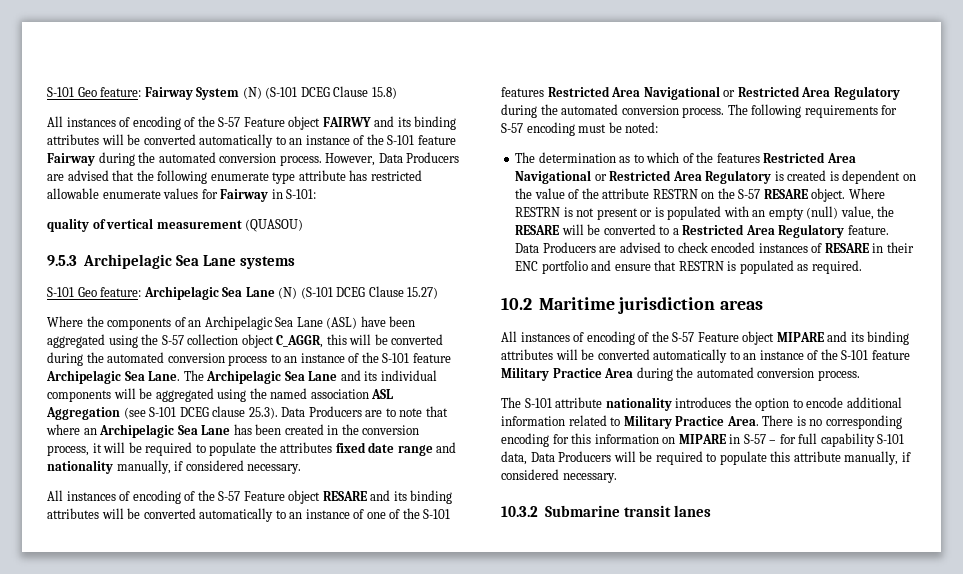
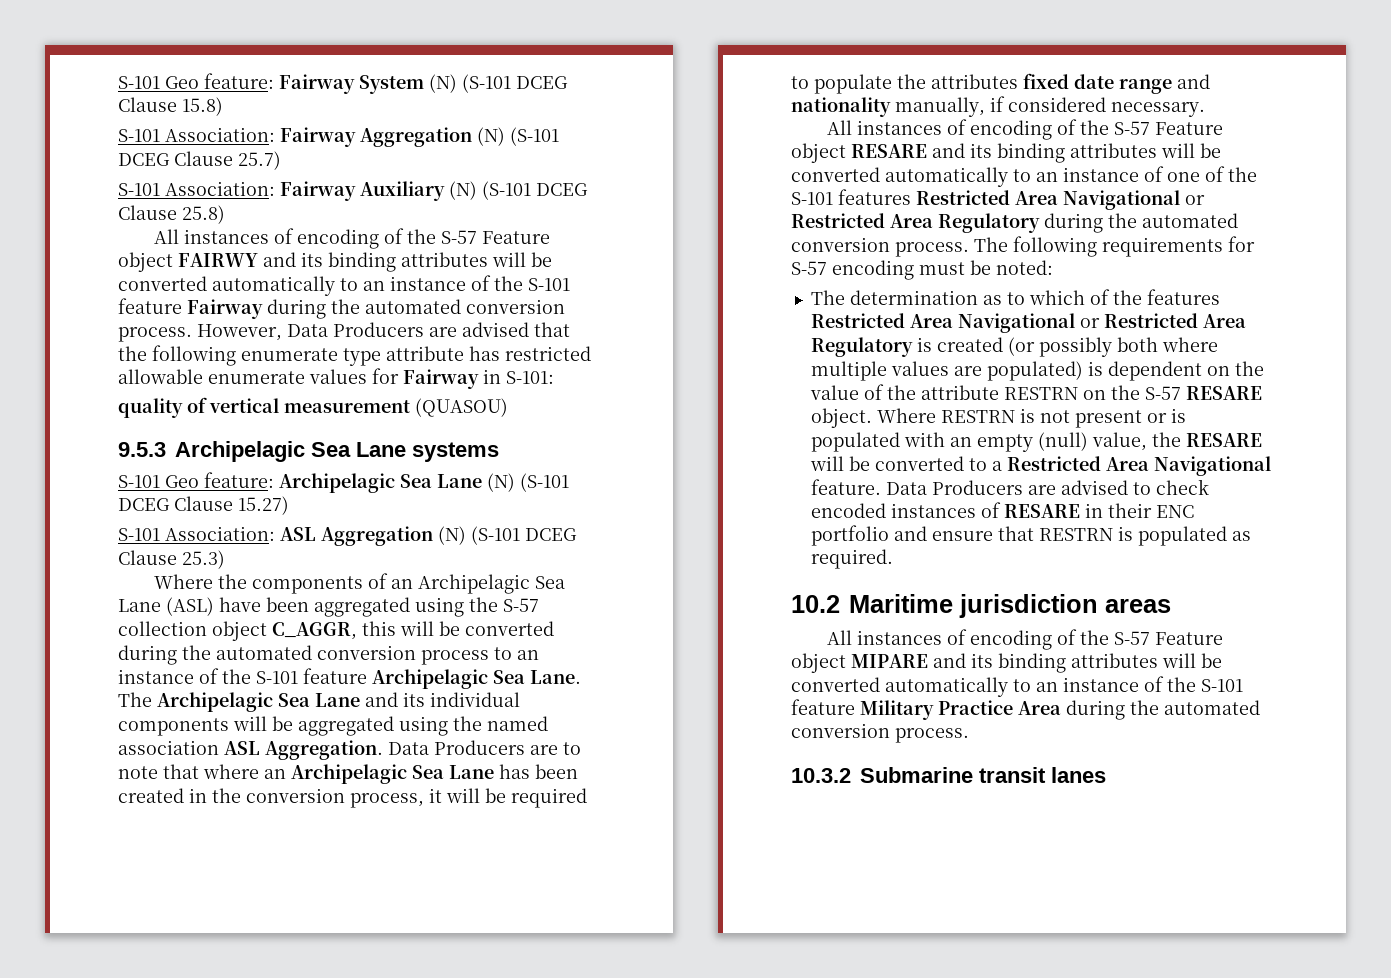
(397, 93) none -> [118,127,559,147] [118,151,281,170] [118,181,588,201] [118,205,225,224] // S-101 Association: Fairway Aggregation (N) (S-101 DCEG Clause 25.7) // S-101 Association: Fairway Auxiliary (N) (S-101 DCEG Clause 25.8)
(439, 293) none -> [118,526,577,546] [118,550,225,569] // S-101 Association: ASL Aggregation (N) (S-101 DCEG Clause 25.3)
[46,406,278,420] Aggregation (see S-101 DCEG clause 25.3). -> [265,740,383,760] Aggregation.
(827, 175) none -> [1007,337,1218,357] [810,361,1083,381] (or possibly both where multiple values are populated)
[778,224,845,238] Regulatory -> [1153,456,1271,476] Navigational
[501,397,902,411] [501,415,902,429] [501,433,905,447] [501,451,911,465] [501,469,617,483] // The S-101 attribute nationality introduces the option to encode additional information related to Military Practice Area. There is no corresponding encoding for this information on MIPARE in S-57 – for full capability S-101 data, Data Producers will be required to populate this attribute manually, if considered necessary. -> (969, 735) none

